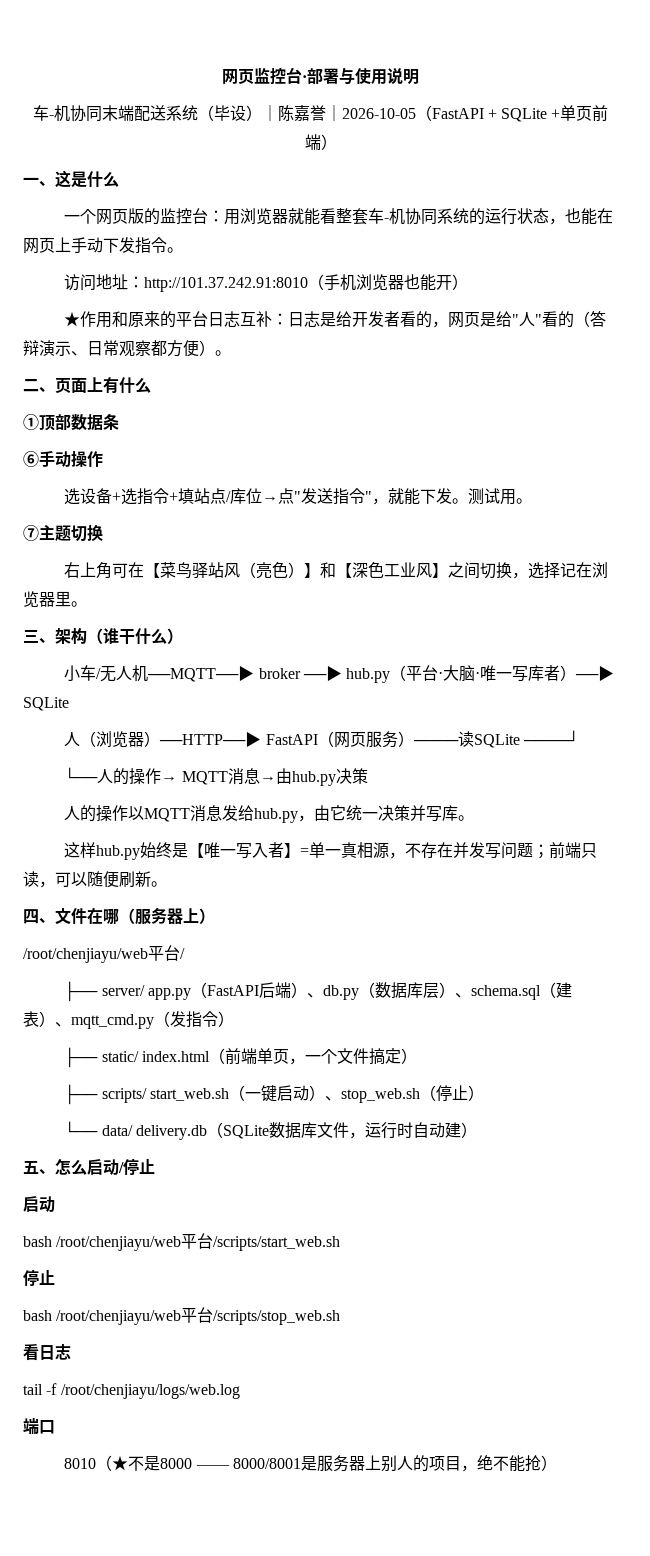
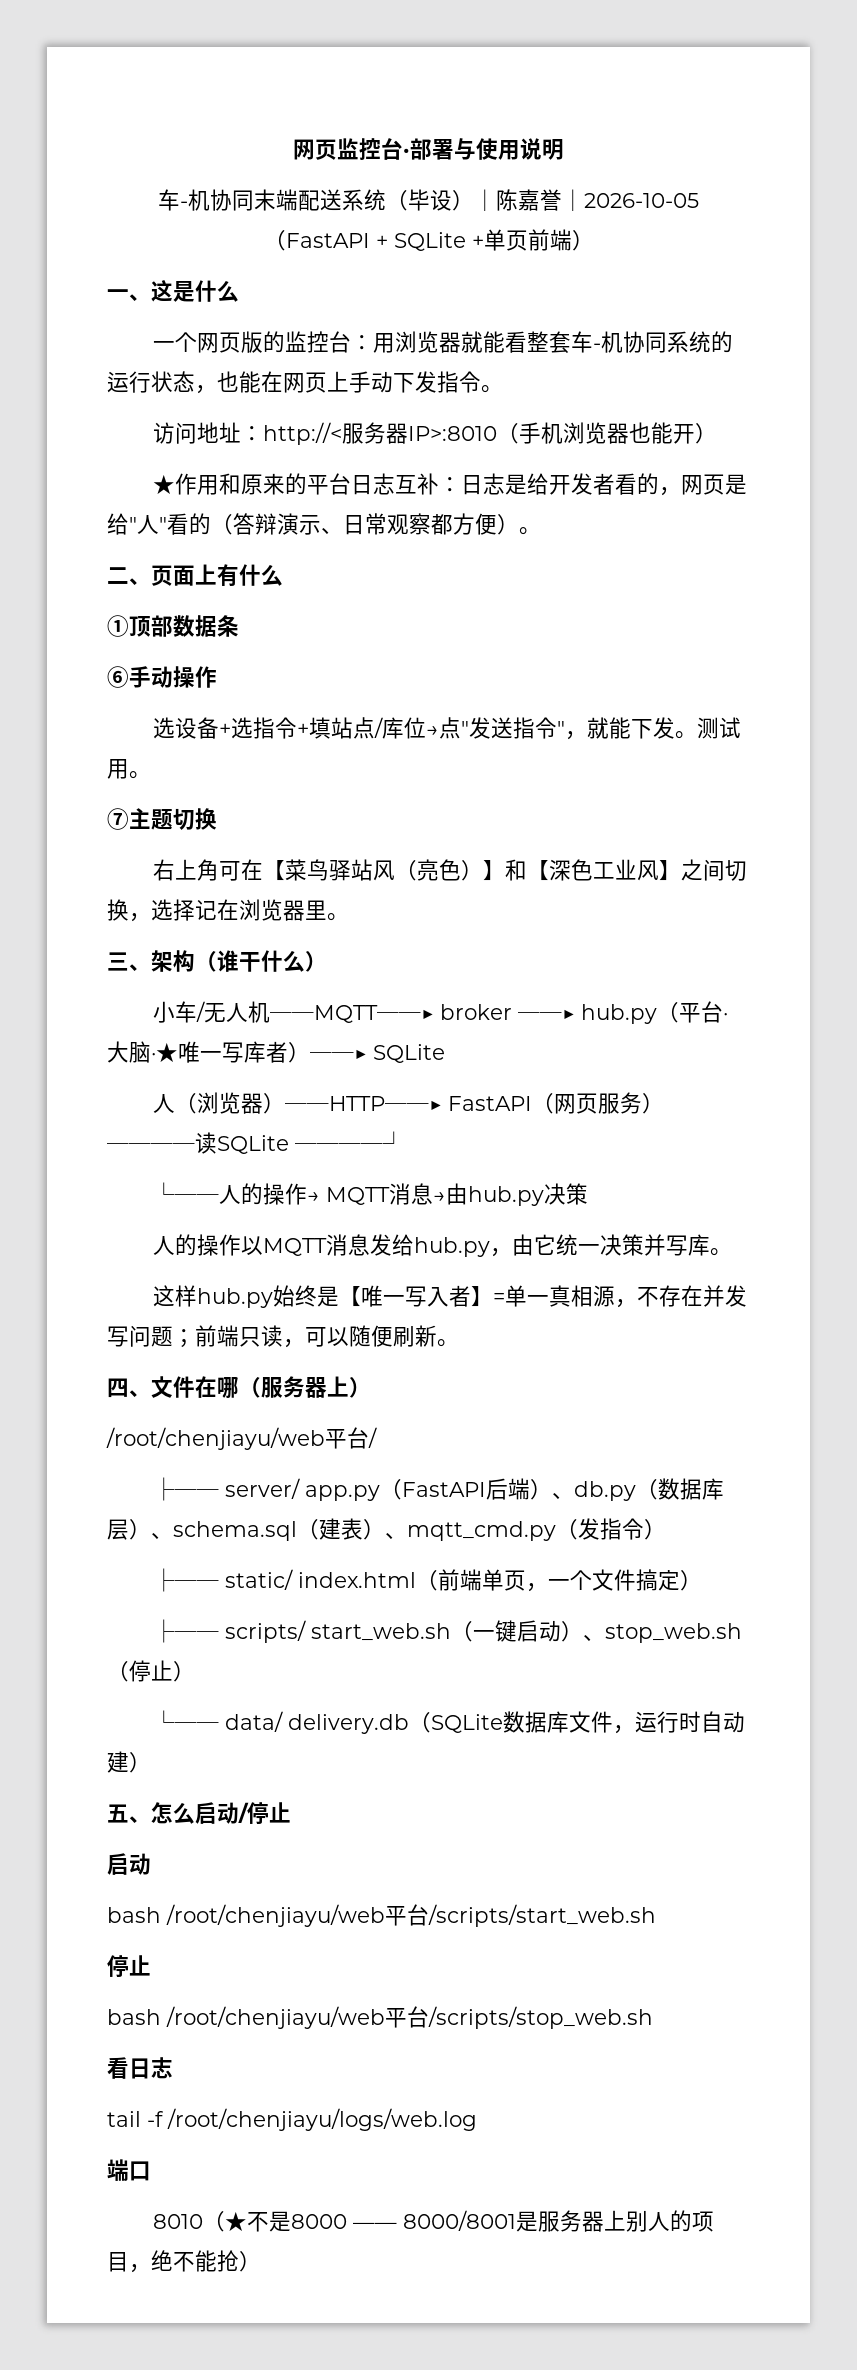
[144,277,309,292] http://101.37.242.91:8010 -> [263,422,498,445] http://<服务器IP>:8010
[475,671,481,679] · -> [151,1043,178,1062] ·★

